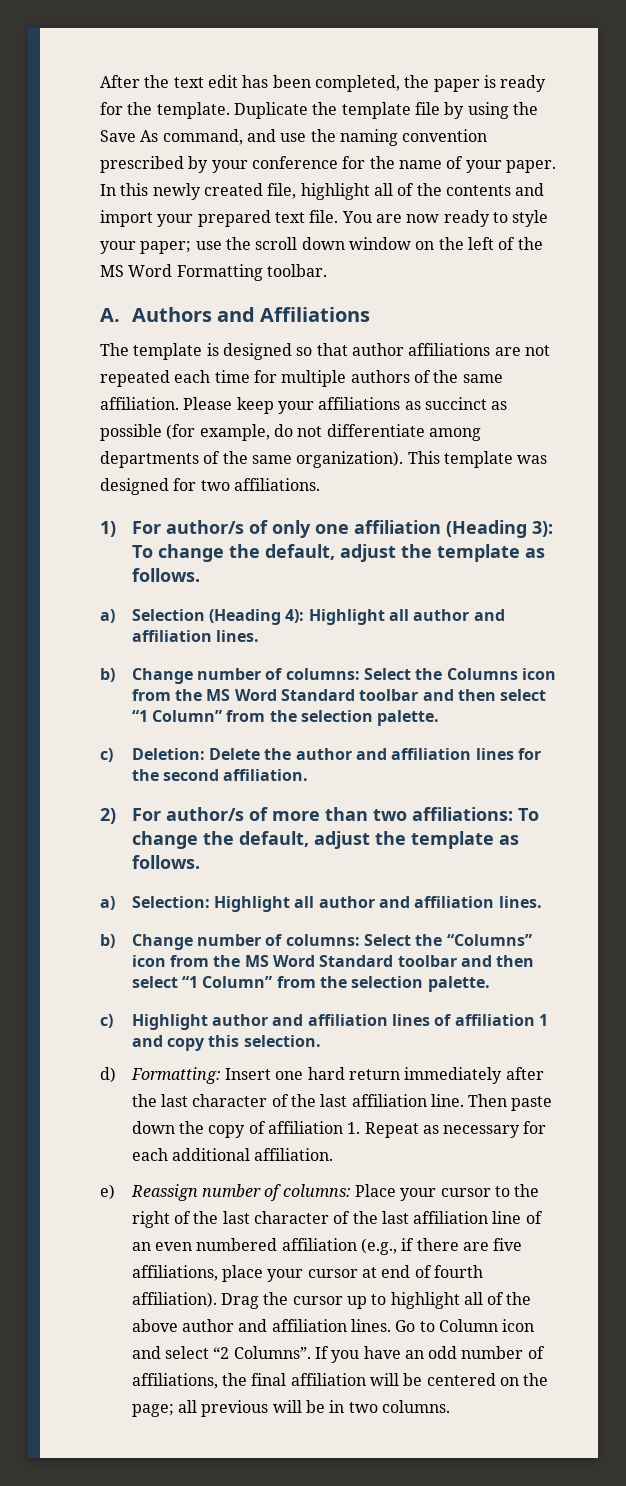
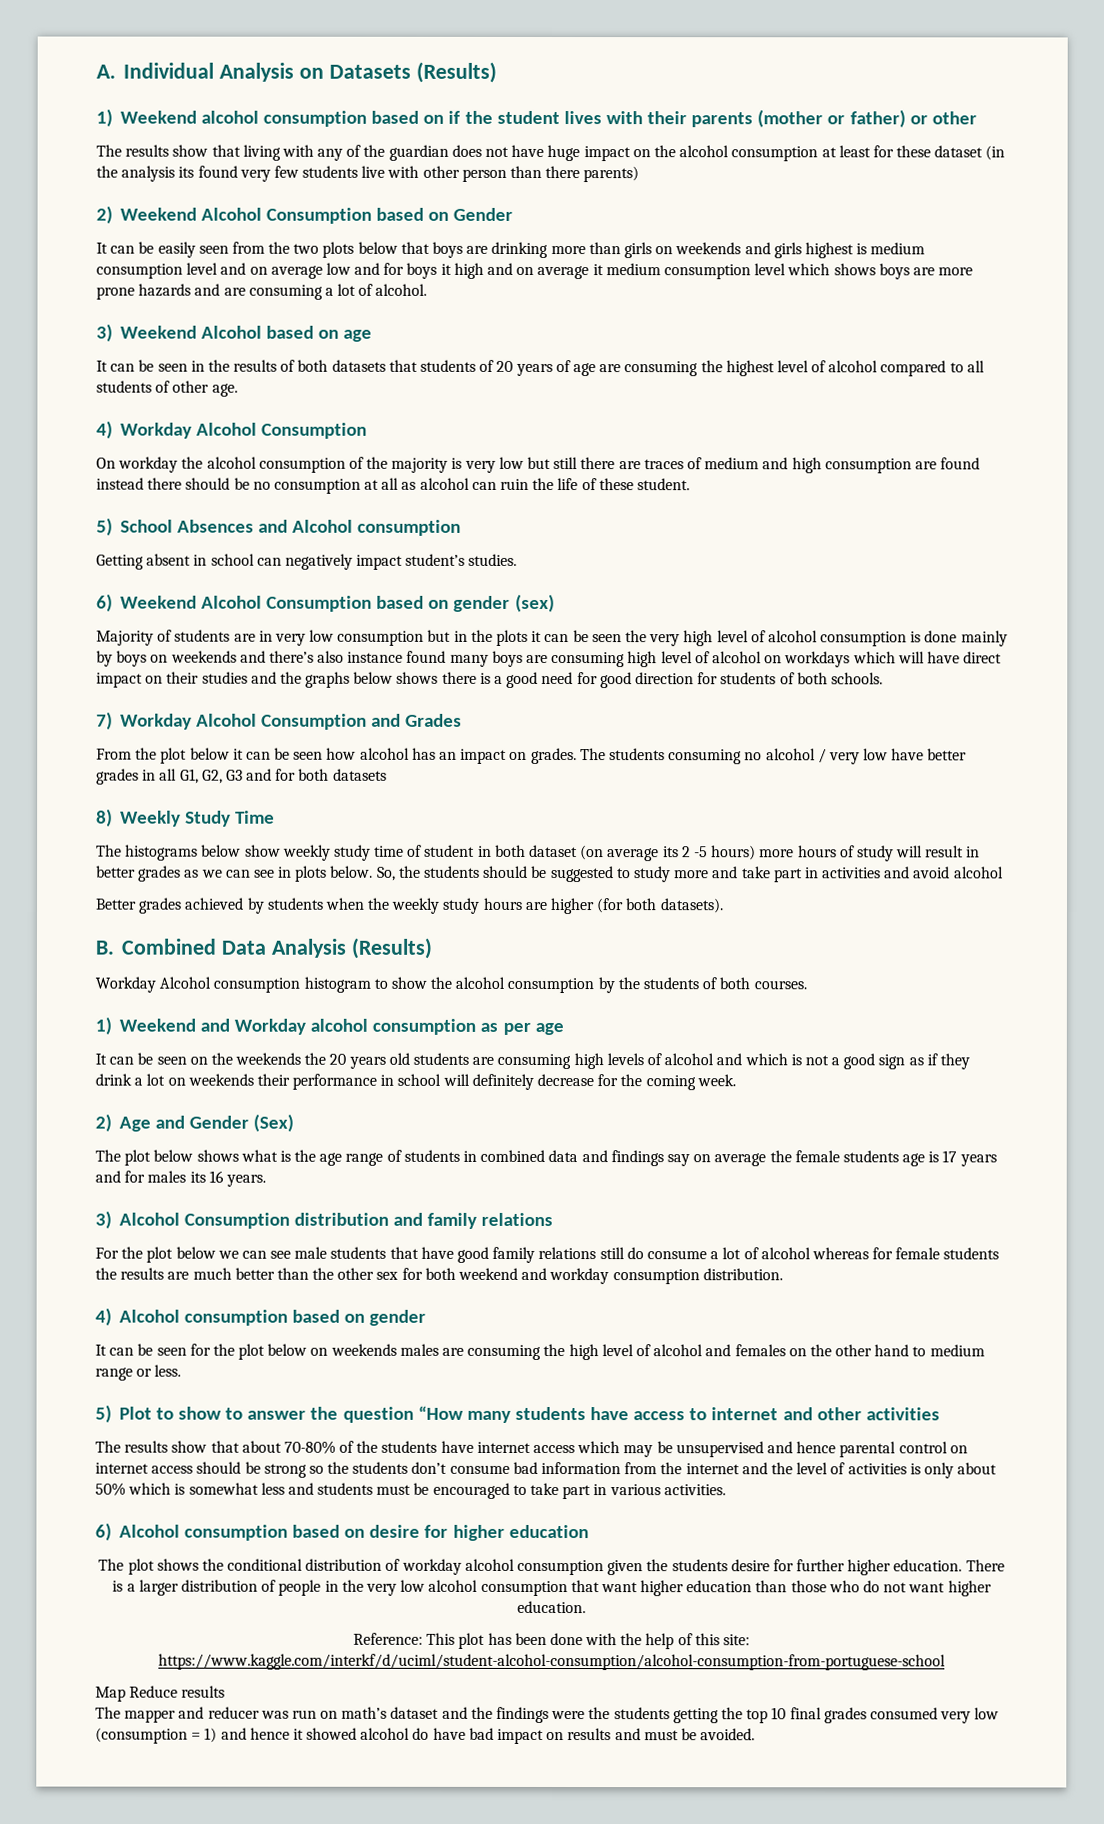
[100,75,547,92] [100,102,538,119] [100,129,488,146] [100,156,556,173] [100,183,545,200] [100,210,549,227] [100,237,543,254] [100,264,327,281] [100,307,371,322] [100,343,550,360] [100,370,503,387] [100,397,508,414] [100,424,481,441] [100,451,548,468] [100,478,320,495] [100,520,553,538] [131,544,545,562] [131,568,200,582] [100,609,505,625] [131,630,259,642] [100,668,556,684] [131,689,547,701] [131,710,440,726] [100,748,541,762] [131,769,309,781] [100,807,539,824] [131,831,519,849] [131,855,200,869] [100,896,542,912] [100,934,532,950] [131,955,535,967] [131,976,490,992] [100,1014,548,1030] [131,1035,321,1051] [100,1067,544,1084] [131,1094,553,1111] [131,1121,547,1138] [131,1148,334,1161] [100,1184,540,1201] [131,1211,543,1228] [131,1238,523,1255] [131,1265,483,1282] [131,1292,532,1309] [131,1319,535,1332] [131,1346,545,1363] [131,1373,549,1389] [131,1400,450,1417] After the text edit has been completed, the paper is ready for the template. Duplicate the template file by using the Save As command, and use the naming convention prescribed by your conference for the name of your paper. In this newly created file, highlight all of the contents and import your prepared text file. You are now ready to style your paper; use the scroll down window on the left of the MS Word Formatting toolbar. // A. Authors and Affiliations // The template is designed so that author affiliations are not repeated each time for multiple authors of the same affiliation. Please keep your affiliations as succinct as possible (for example, do not differentiate among departments of the same organization). This template was designed for two affiliations. // 1) For author/s of only one affiliation (Heading 3): To change the default, adjust the template as follows. // a) Selection (Heading 4): Highlight all author and affiliation lines. // b) Change number of columns: Select the Columns icon from the MS Word Standard toolbar and then select “1 Column” from the selection palette. // c) Deletion: Delete the author and affiliation lines for the second affiliation. // 2) For author/s of more than two affiliations: To change the default, adjust the template as follows. // a) Selection: Highlight all author and affiliation lines. // b) Change number of columns: Select the “Columns” icon from the MS Word Standard toolbar and then select “1 Column” from the selection palette. // c) Highlight author and affiliation lines of affiliation 1 and copy this selection. // d) Formatting: Insert one hard return immediately after the last character of the last affiliation line. Then paste down the copy of affiliation 1. Repeat as necessary for each additional affiliation. // e) Reassign number of columns: Place your cursor to the right of the last character of the last affiliation line of an even numbered affiliation (e.g., if there are five affiliations, place your cursor at end of fourth affiliation). Drag the cursor up to highlight all of the above author and affiliation lines. Go to Column icon and select “2 Columns”. If you have an odd number of affiliations, the final affiliation will be centered on the page; all previous will be in two columns. -> [96,61,497,83] [96,108,977,128] [96,144,1006,162] [96,165,640,183] [96,205,514,224] [96,241,926,259] [96,262,974,280] [96,283,428,300] [96,323,373,342] [96,359,985,377] [96,380,238,397] [96,420,368,439] [96,456,981,474] [96,477,690,494] [96,517,462,536] [96,553,518,570] [96,593,555,613] [96,629,1008,647] [96,650,1003,668] [96,671,883,689] [96,711,463,730] [96,747,968,765] [96,768,387,785] [96,808,276,827] [96,844,981,862] [96,865,1004,883] [96,897,724,915] [95,937,432,959] [95,976,807,994] [95,1016,564,1036] [95,1052,970,1070] [95,1073,736,1091] [95,1113,295,1132] [95,1149,997,1167] [95,1170,266,1187] [95,1210,554,1229] [95,1246,1000,1263] [95,1267,783,1285] [95,1307,427,1326] [95,1343,985,1361] [95,1364,182,1381] [95,1404,940,1423] [95,1440,968,1458] [95,1461,998,1479] [95,1482,726,1500] [95,1522,589,1541] [98,1558,1005,1576] [112,1579,992,1597] [517,1600,586,1614] [352,1632,751,1650] [158,1653,946,1671] [95,1685,226,1702] [95,1706,1000,1724] [95,1727,756,1744] A. Individual Analysis on Datasets (Results) // 1) Weekend alcohol consumption based on if the student lives with their parents (mother or father) or other // The results show that living with any of the guardian does not have huge impact on the alcohol consumption at least for these dataset (in the analysis its found very few students live with other person than there parents) // 2) Weekend Alcohol Consumption based on Gender // It can be easily seen from the two plots below that boys are drinking more than girls on weekends and girls highest is medium consumption level and on average low and for boys it high and on average it medium consumption level which shows boys are more prone hazards and are consuming a lot of alcohol. // 3) Weekend Alcohol based on age // It can be seen in the results of both datasets that students of 20 years of age are consuming the highest level of alcohol compared to all students of other age. // 4) Workday Alcohol Consumption // On workday the alcohol consumption of the majority is very low but still there are traces of medium and high consumption are found instead there should be no consumption at all as alcohol can ruin the life of these student. // 5) School Absences and Alcohol consumption // Getting absent in school can negatively impact student’s studies. // 6) Weekend Alcohol Consumption based on gender (sex) // Majority of students are in very low consumption but in the plots it can be seen the very high level of alcohol consumption is done mainly by boys on weekends and there’s also instance found many boys are consuming high level of alcohol on workdays which will have direct impact on their studies and the graphs below shows there is a good need for good direction for students of both schools. // 7) Workday Alcohol Consumption and Grades // From the plot below it can be seen how alcohol has an impact on grades. The students consuming no alcohol / very low have better grades in all G1, G2, G3 and for both datasets // 8) Weekly Study Time // The histograms below show weekly study time of student in both dataset (on average its 2 -5 hours) more hours of study will result in better grades as we can see in plots below. So, the students should be suggested to study more and take part in activities and avoid alcohol // Better grades achieved by students when the weekly study hours are higher (for both datasets). // B. Combined Data Analysis (Results) // Workday Alcohol consumption histogram to show the alcohol consumption by the students of both courses. // 1) Weekend and Workday alcohol consumption as per age // It can be seen on the weekends the 20 years old students are consuming high levels of alcohol and which is not a good sign as if they drink a lot on weekends their performance in school will definitely decrease for the coming week. // 2) Age and Gender (Sex) // The plot below shows what is the age range of students in combined data and findings say on average the female students age is 17 years and for males its 16 years. // 3) Alcohol Consumption distribution and family relations // For the plot below we can see male students that have good family relations still do consume a lot of alcohol whereas for female students the results are much better than the other sex for both weekend and workday consumption distribution. // 4) Alcohol consumption based on gender // It can be seen for the plot below on weekends males are consuming the high level of alcohol and females on the other hand to medium range or less. // 5) Plot to show to answer the question “How many students have access to internet and other activities // The results show that about 70-80% of the students have internet access which may be unsupervised and hence parental control on internet access should be strong so the students don’t consume bad information from the internet and the level of activities is only about 50% which is somewhat less and students must be encouraged to take part in various activities. // 6) Alcohol consumption based on desire for higher education // The plot shows the conditional distribution of workday alcohol consumption given the students desire for further higher education. There is a larger distribution of people in the very low alcohol consumption that want higher education than those who do not want higher education. // Reference: This plot has been done with the help of this site: https://www.kaggle.com/interkf/d/uciml/student-alcohol-consumption/alcohol-consumption-from-portuguese-school // Map Reduce results // The mapper and reducer was run on math’s dataset and the findings were the students getting the top 10 final grades consumed very low (consumption = 1) and hence it showed alcohol do have bad impact on results and must be avoided.

